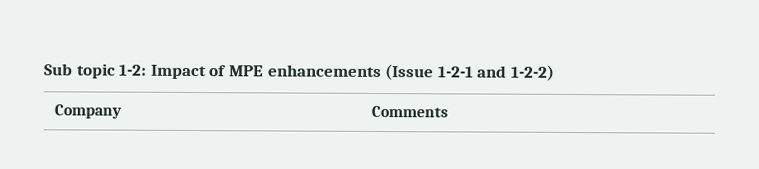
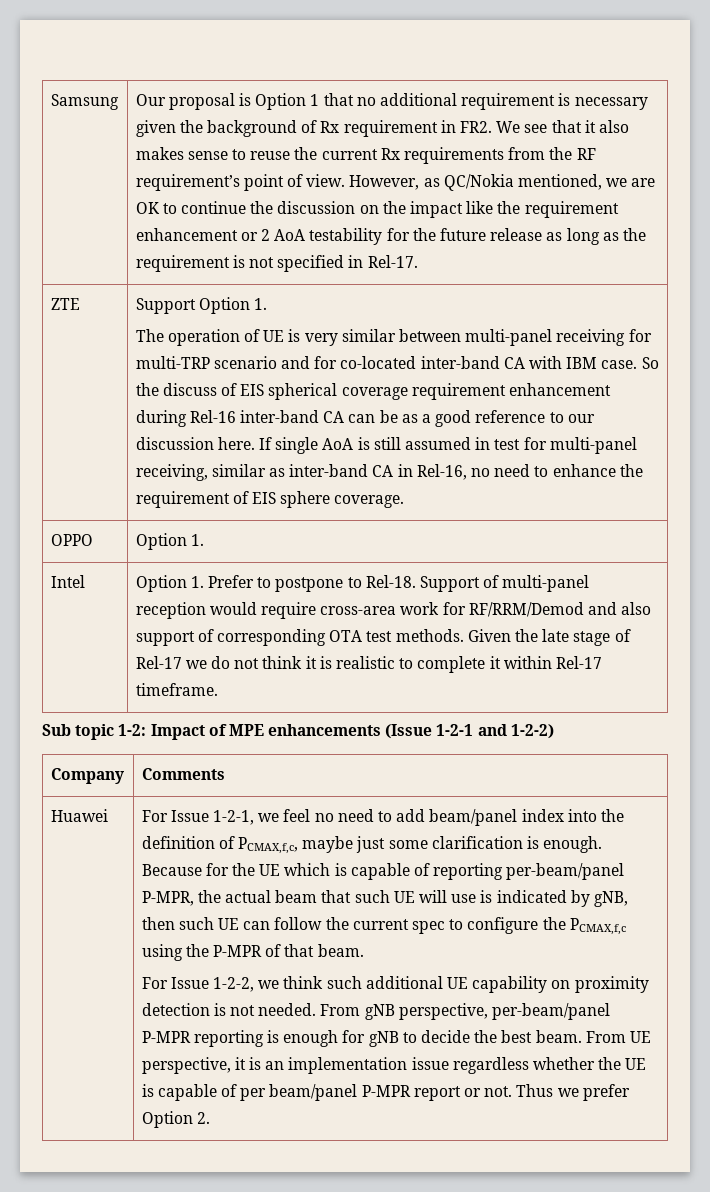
(44, 69) none -> [50,94,119,110] [135,93,648,110] [135,120,629,137] [135,147,596,164] [135,174,656,191] [135,201,619,218] [135,228,646,245] [135,255,418,272] [50,298,80,310] [135,297,268,314] [135,329,652,346] [135,356,659,369] [135,383,611,400] [135,410,595,427] [135,437,637,454] [135,464,643,481] [135,491,405,508] [50,534,93,546] [135,533,204,550] [50,575,85,588] [135,575,590,592] [135,602,652,619] [135,629,631,646] [135,656,602,673] [135,683,218,696] Samsung | Our proposal is Option 1 that no additional requirement is necessary given the background of Rx requirement in FR2. We see that it also makes sense to reuse the current Rx requirements from the RF requirement’s point of view. However, as QC/Nokia mentioned, we are OK to continue the discussion on the impact like the requirement enhancement or 2 AoA testability for the future release as long as the requirement is not specified in Rel-17. // ZTE | Support Option 1. // The operation of UE is very similar between multi-panel receiving for multi-TRP scenario and for co-located inter-band CA with IBM case. So the discuss of EIS spherical coverage requirement enhancement during Rel-16 inter-band CA can be as a good reference to our discussion here. If single AoA is still assumed in test for multi-panel receiving, similar as inter-band CA in Rel-16, no need to enhance the requirement of EIS sphere coverage. // OPPO | Option 1. // Intel | Option 1. Prefer to postpone to Rel-18. Support of multi-panel reception would require cross-area work for RF/RRM/Demod and also support of corresponding OTA test methods. Given the late stage of Rel-17 we do not think it is realistic to complete it within Rel-17 timeframe. //
(449, 111) none -> [50,809,108,822] [141,809,624,826] [141,836,603,854] [141,863,625,880] [141,890,628,907] [141,917,626,935] [141,944,364,961] [141,976,649,993] [141,1003,610,1020] [141,1030,651,1047] [141,1057,647,1074] [141,1084,630,1101] [141,1111,210,1128] // Huawei | For Issue 1-2-1, we feel no need to add beam/panel index into the definition of PCMAX,f,c, maybe just some clarification is enough. Because for the UE which is capable of reporting per-beam/panel P-MPR, the actual beam that such UE will use is indicated by gNB, then such UE can follow the current spec to configure the PCMAX,f,c using the P-MPR of that beam. // For Issue 1-2-2, we think such additional UE capability on proximity detection is not needed. From gNB perspective, per-beam/panel P-MPR reporting is enough for gNB to decide the best beam. From UE perspective, it is an implementation issue regardless whether the UE is capable of per beam/panel P-MPR report or not. Thus we prefer Option 2.

